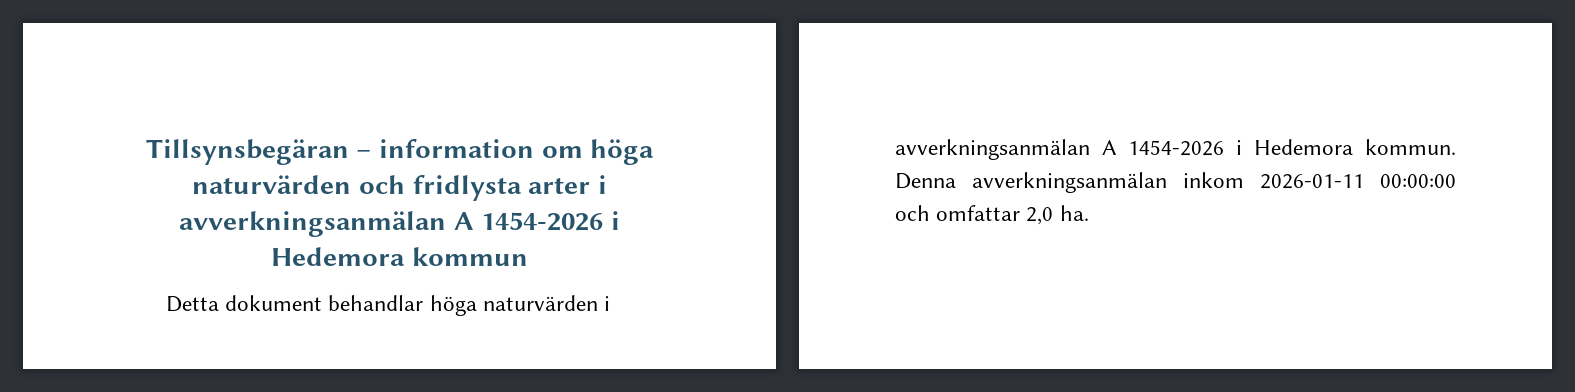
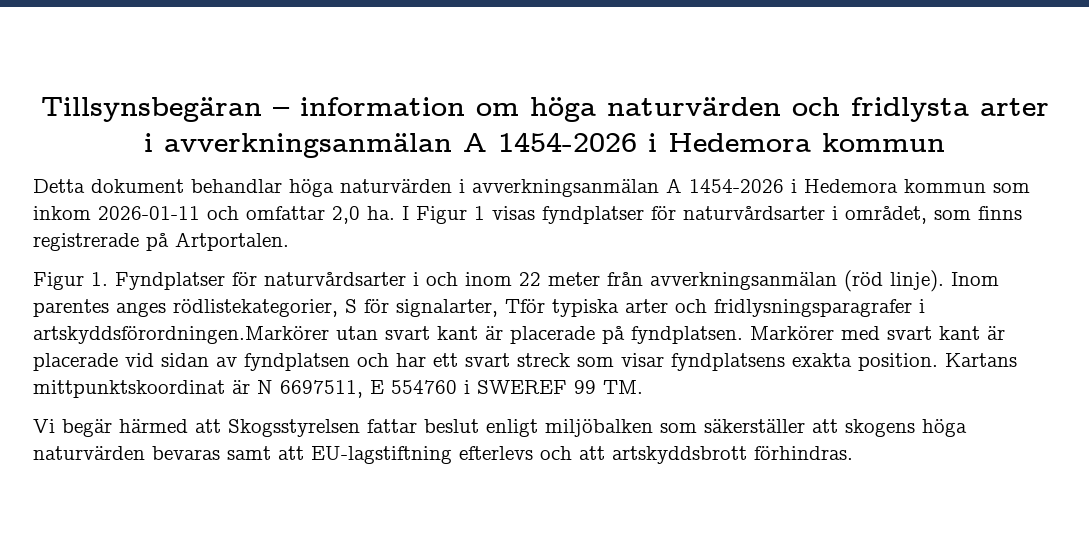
[1365,139,1456,155] [895,172,1167,193] kommun. Denna avverkningsanmälan -> [904,179,1030,193] kommun som
[1380,174,1456,188] 00:00:00 -> (200, 213) none
(1089, 213) none -> [402,206,1022,224] [33,232,289,251] [33,270,999,292] [33,299,925,317] [33,326,1005,344] [33,353,1017,371] [33,380,643,398] [33,419,967,437] [33,446,853,464] I Figur 1 visas fyndplatser för naturvårdsarter i området, som finns registrerade på Artportalen. // Figur 1. Fyndplatser för naturvårdsarter i och inom 22 meter från avverkningsanmälan (röd linje). Inom parentes anges rödlistekategorier, S för signalarter, Tför typiska arter och fridlysningsparagrafer i artskyddsförordningen.Markörer utan svart kant är placerade på fyndplatsen. Markörer med svart kant är placerade vid sidan av fyndplatsen och har ett svart streck som visar fyndplatsens exakta position. Kartans mittpunktskoordinat är N 6697511, E 554760 i SWEREF 99 TM. // Vi begär härmed att Skogsstyrelsen fattar beslut enligt miljöbalken som säkerställer att skogens höga naturvärden bevaras samt att EU-lagstiftning efterlevs och att artskyddsbrott förhindras.

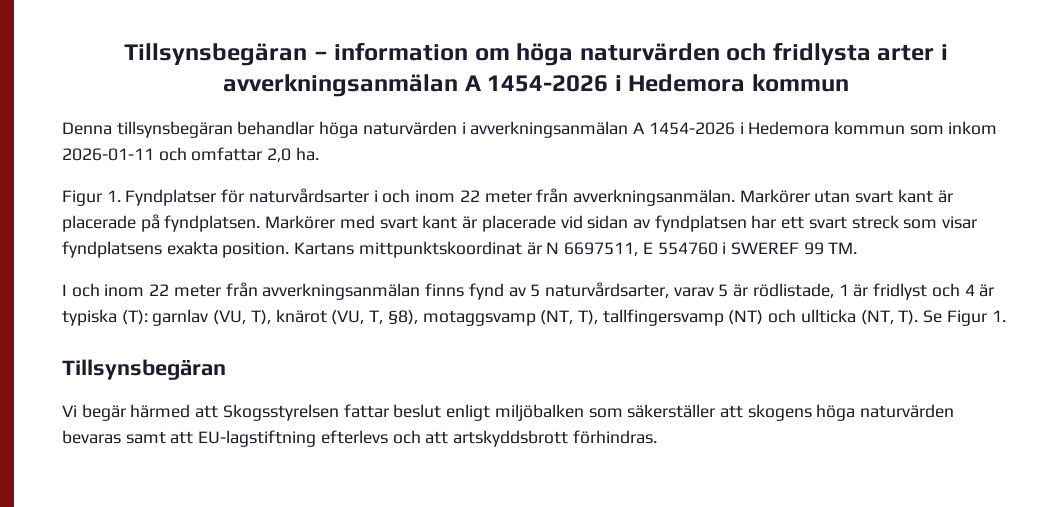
[33,179,184,193] Detta dokument -> [62,121,233,138] Denna tillsynsbegäran
[402,206,1022,224] [33,232,289,251] I Figur 1 visas fyndplatser för naturvårdsarter i området, som finns registrerade på Artportalen. -> (319, 154) none
[650,270,999,292] [33,299,925,317] [33,326,329,344] avverkningsanmälan (röd linje). Inom parentes anges rödlistekategorier, S för signalarter, Tför typiska arter och fridlysningsparagrafer i artskyddsförordningen.Markörer -> [572,189,810,206] avverkningsanmälan. Markörer
[357,353,389,367] och -> (747, 223) none
(643, 387) none -> [62,282,995,300] [62,309,1006,326] [62,359,226,380] // I och inom 22 meter från avverkningsanmälan finns fynd av 5 naturvårdsarter, varav 5 är rödlistade, 1 är fridlyst och 4 är typiska (T): garnlav (VU, T), knärot (VU, T, §8), motaggsvamp (NT, T), tallfingersvamp (NT) och ullticka (NT, T). Se Figur 1. // Tillsynsbegäran

